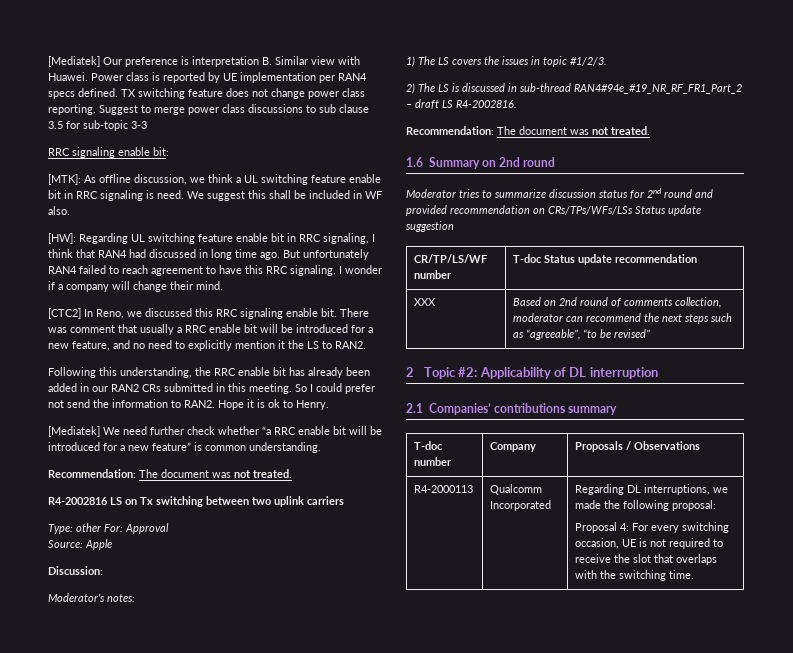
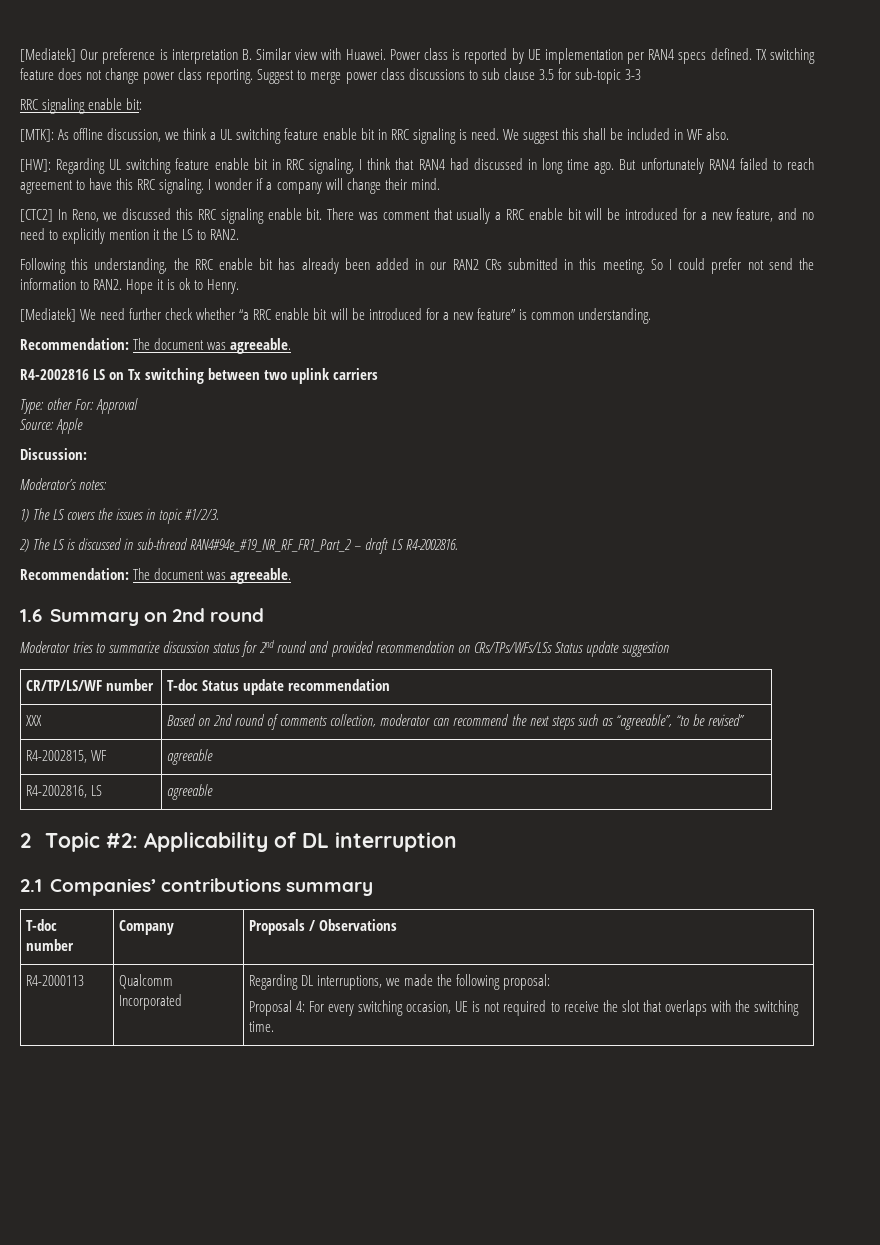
[234,469,292,478] not treated. -> [230,338,292,354] agreeable.
[592,126,650,135] not treated. -> [230,568,292,584] agreeable.
(650, 333) none -> [26,750,108,763] [167,749,214,765] [26,785,103,798] [167,784,214,800] // R4-2002815, WF | agreeable // R4-2002816, LS | agreeable

